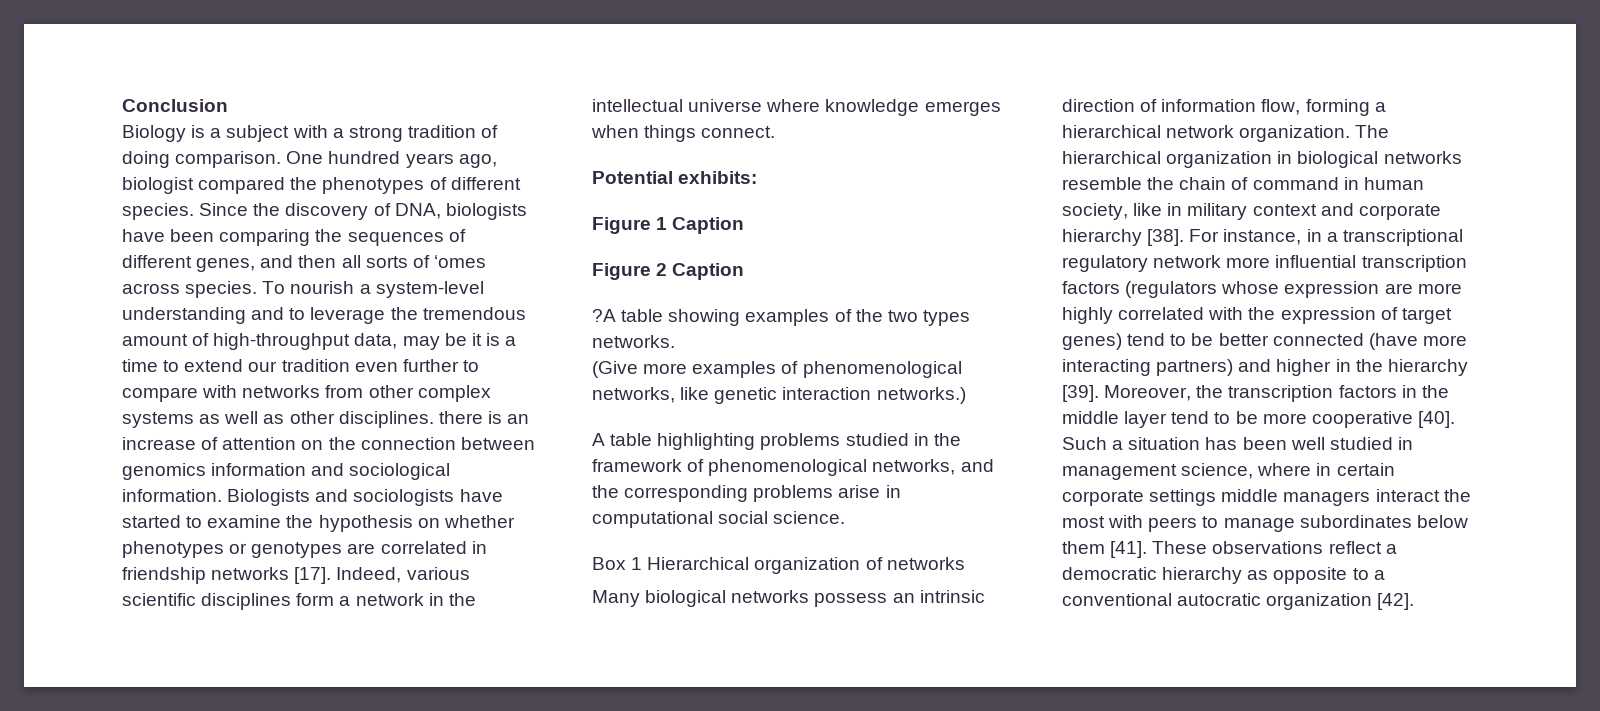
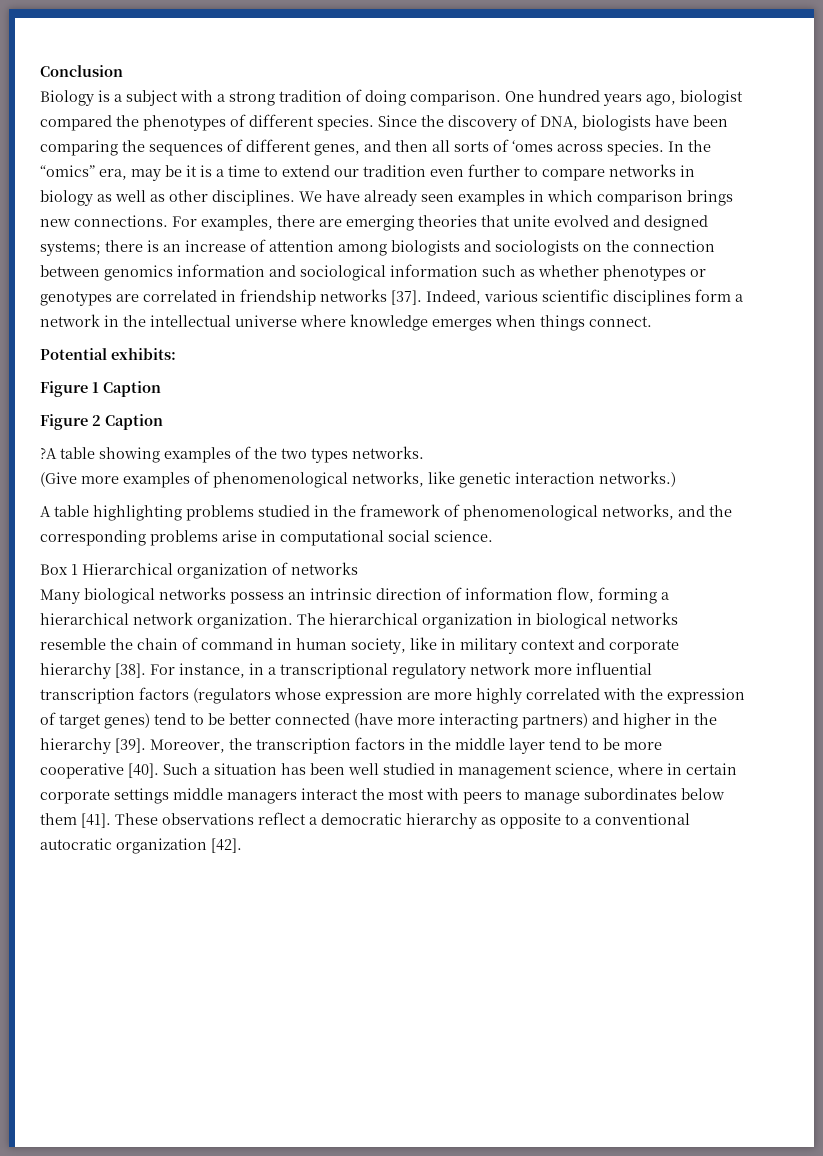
[262,281,484,298] [122,307,526,324] [122,333,398,350] To nourish a system-level understanding and to leverage the tremendous amount of high-throughput data, -> [668,140,711,152] [40,165,127,180] In the “omics” era,
[202,385,491,402] [122,412,194,428] with networks from other complex systems -> [609,164,695,177] [40,190,93,206] networks in biology
(434, 419) none -> [299,190,733,206] [40,215,708,231] [40,241,101,256] We have already seen examples in which comparison brings new connections. For examples, there are emerging theories that unite evolved and designed systems;
(297, 443) none -> [338,240,579,256] among biologists and sociologists
[122,489,503,506] [122,515,440,532] information. Biologists and sociologists have started to examine the hypothesis on -> [390,264,535,277] information such as
[294,567,332,584] [17]. -> [391,290,422,305] [37].

